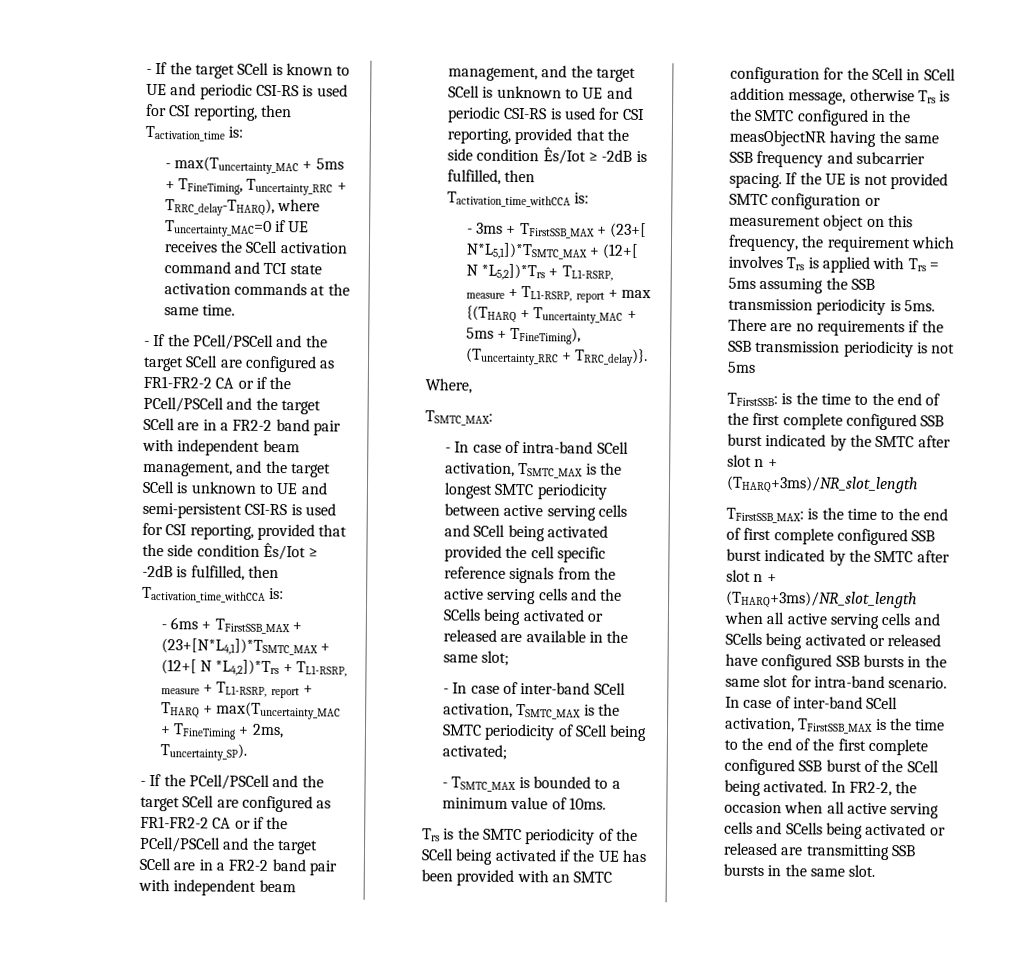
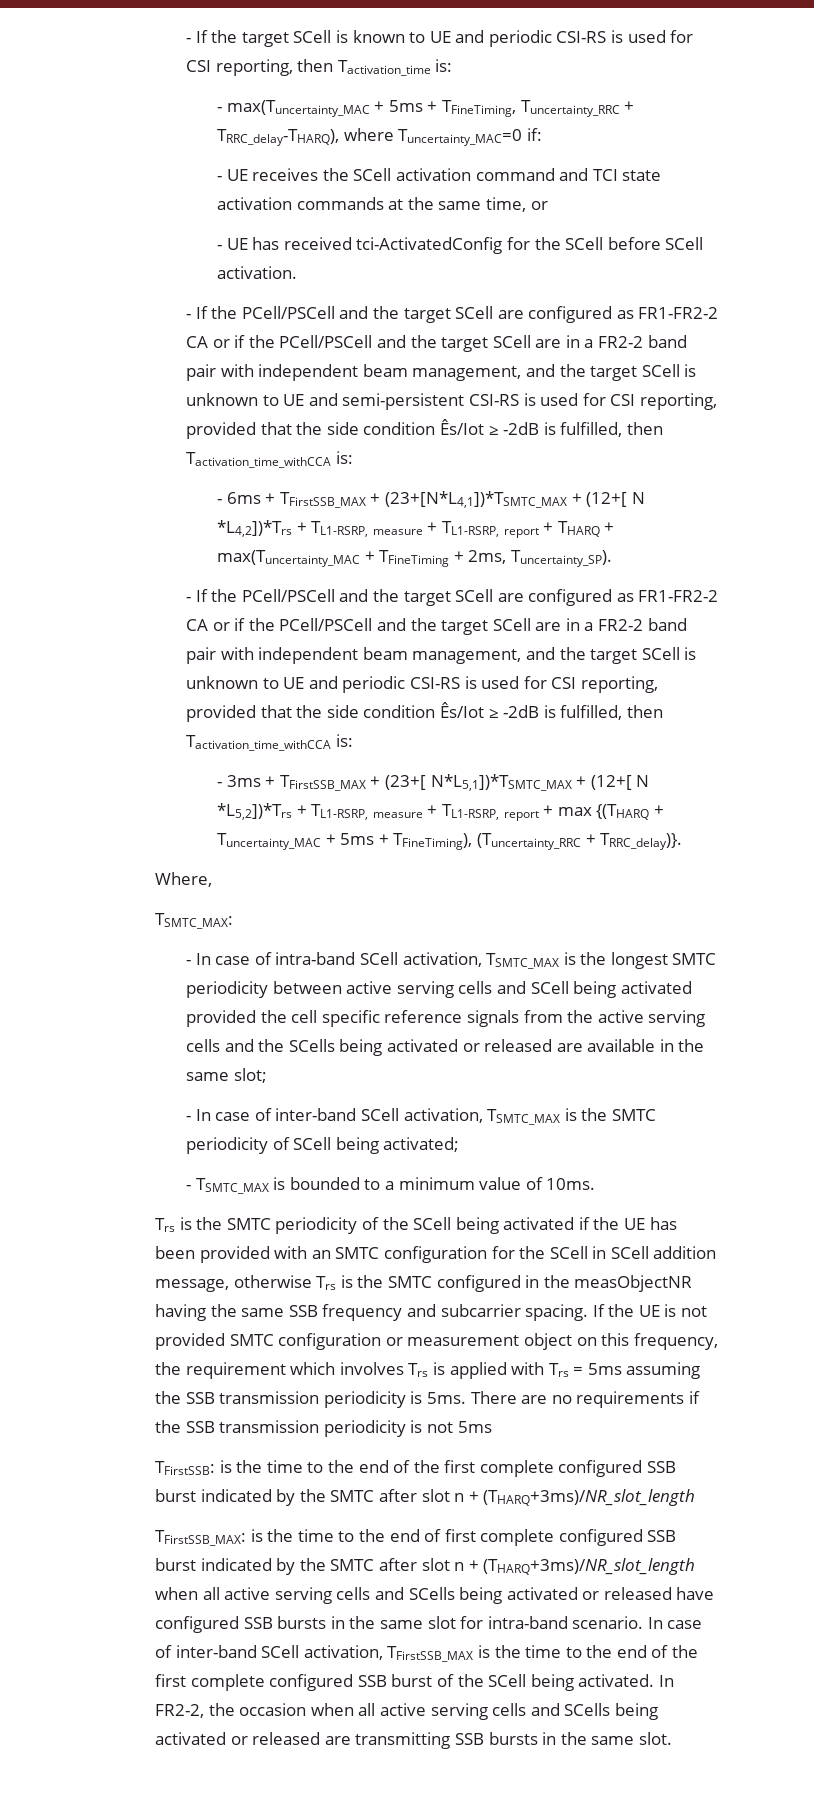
[275,219,287,233] if -> [526,128,542,141] [216,176,222,181] if: // -
[202,304,236,316] time. -> [485,197,548,212] [216,237,704,254] [216,266,297,279] time, or // - UE has received tci-ActivatedConfig for the SCell before SCell activation.

